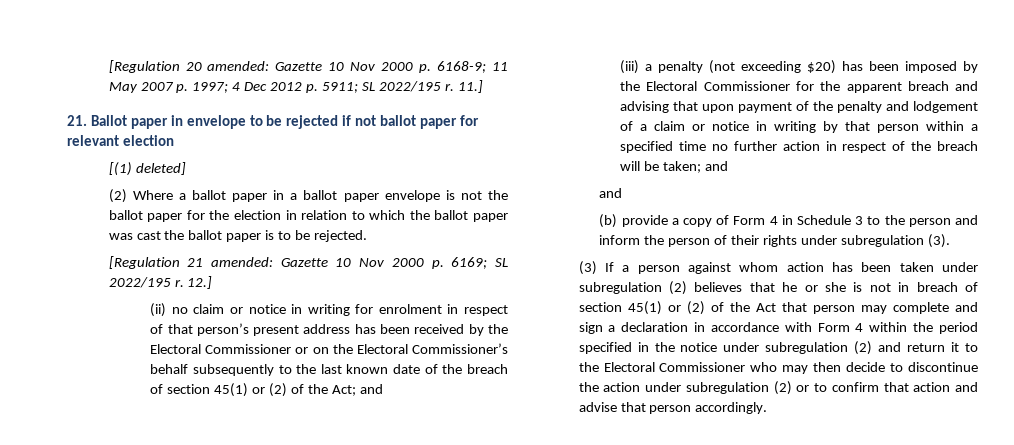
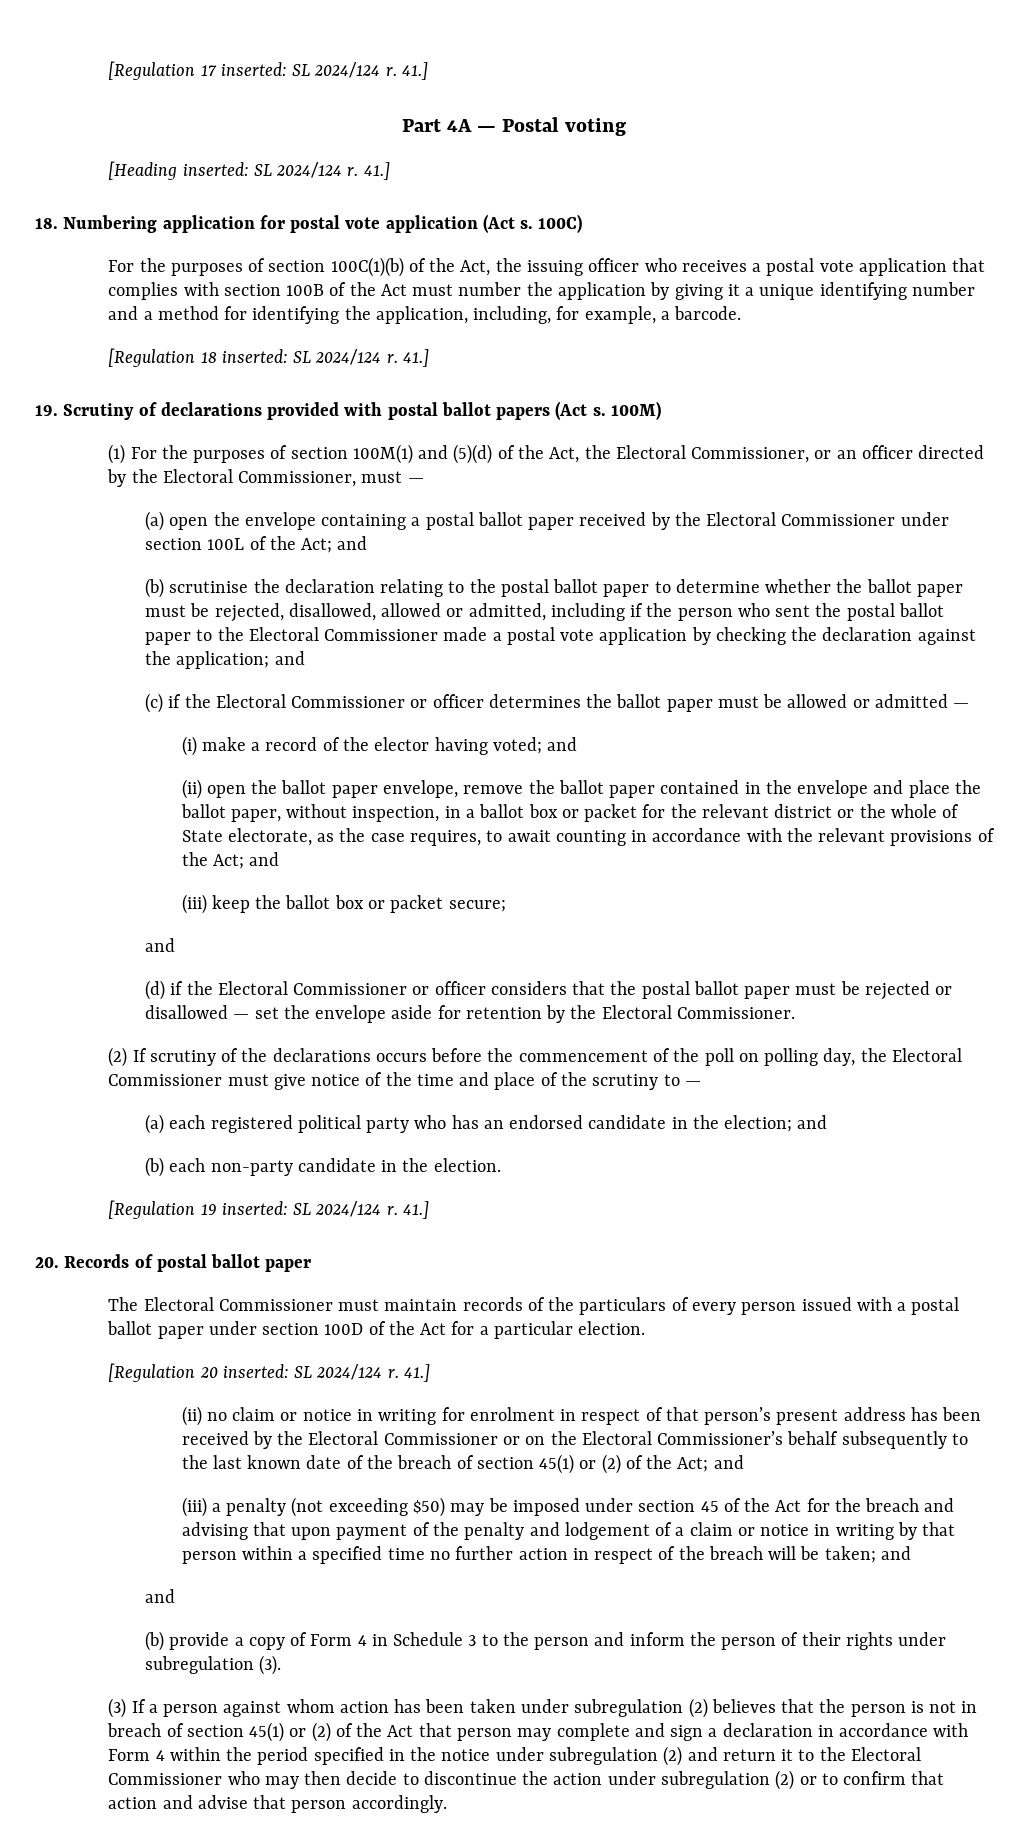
[108,60,508,73] [108,80,483,93] [67,115,479,129] [67,135,174,146] [108,162,186,176] [108,189,508,203] [108,210,508,222] [108,230,367,242] [108,256,508,269] [108,276,213,289] [Regulation 20 amended: Gazette 10 Nov 2000 p. 6168-9; 11 May 2007 p. 1997; 4 Dec 2012 p. 5911; SL 2022/195 r. 11.] // 21. Ballot paper in envelope to be rejected if not ballot paper for relevant election // [(1) deleted] // (2) Where a ballot paper in a ballot paper envelope is not the ballot paper for the election in relation to which the ballot paper was cast the ballot paper is to be rejected. // [Regulation 21 amended: Gazette 10 Nov 2000 p. 6169; SL 2022/195 r. 12.] -> [108,61,428,80] [401,117,627,136] [108,161,390,180] [35,214,583,233] [108,257,986,277] [108,282,975,300] [108,306,742,324] [108,348,429,367] [35,401,661,420] [108,444,985,464] [107,469,424,487] [144,511,949,531] [144,536,368,553] [144,578,963,598] [144,603,944,622] [144,627,976,645] [144,651,305,669] [144,693,970,713] [181,736,578,756] [181,779,981,799] [180,804,960,822] [181,828,995,846] [181,852,280,869] [181,894,506,914] [144,938,175,952] [144,980,953,1000] [144,1005,795,1023] [108,1047,962,1067] [108,1072,701,1090] [144,1114,828,1134] [144,1157,501,1177] [108,1200,429,1219] [35,1254,312,1272] [108,1297,960,1315] [107,1321,646,1339] [108,1363,430,1382] [Regulation 17 inserted: SL 2024/124 r. 41.] // Part 4A — Postal voting // [Heading inserted: SL 2024/124 r. 41.] // 18. Numbering application for postal vote application (Act s. 100C) // For the purposes of section 100C(1)(b) of the Act, the issuing officer who receives a postal vote application that complies with section 100B of the Act must number the application by giving it a unique identifying number and a method for identifying the application, including, for example, a barcode. // [Regulation 18 inserted: SL 2024/124 r. 41.] // 19. Scrutiny of declarations provided with postal ballot papers (Act s. 100M) // (1) For the purposes of section 100M(1) and (5)(d) of the Act, the Electoral Commissioner, or an officer directed by the Electoral Commissioner, must — // (a) open the envelope containing a postal ballot paper received by the Electoral Commissioner under section 100L of the Act; and // (b) scrutinise the declaration relating to the postal ballot paper to determine whether the ballot paper must be rejected, disallowed, allowed or admitted, including if the person who sent the postal ballot paper to the Electoral Commissioner made a postal vote application by checking the declaration against the application; and // (c) if the Electoral Commissioner or officer determines the ballot paper must be allowed or admitted — // (i) make a record of the elector having voted; and // (ii) open the ballot paper envelope, remove the ballot paper contained in the envelope and place the ballot paper, without inspection, in a ballot box or packet for the relevant district or the whole of State electorate, as the case requires, to await counting in accordance with the relevant provisions of the Act; and // (iii) keep the ballot box or packet secure; // and // (d) if the Electoral Commissioner or officer considers that the postal ballot paper must be rejected or disallowed — set the envelope aside for retention by the Electoral Commissioner. // (2) If scrutiny of the declarations occurs before the commencement of the poll on polling day, the Electoral Commissioner must give notice of the time and place of the scrutiny to — // (a) each registered political party who has an endorsed candidate in the election; and // (b) each non-party candidate in the election. // [Regulation 19 inserted: SL 2024/124 r. 41.] // 20. Records of postal ballot paper // The Electoral Commissioner must maintain records of the particulars of every person issued with a postal ballot paper under section 100D of the Act for a particular election. // [Regulation 20 inserted: SL 2024/124 r. 41.]
[807,60,979,74] [620,81,902,93] $20) has been imposed by the Electoral Commissioner for the apparent -> [412,1497,861,1517] $50) may be imposed under section 45 of the Act for the
[782,282,847,292] he or she -> [819,1699,906,1717] the person

